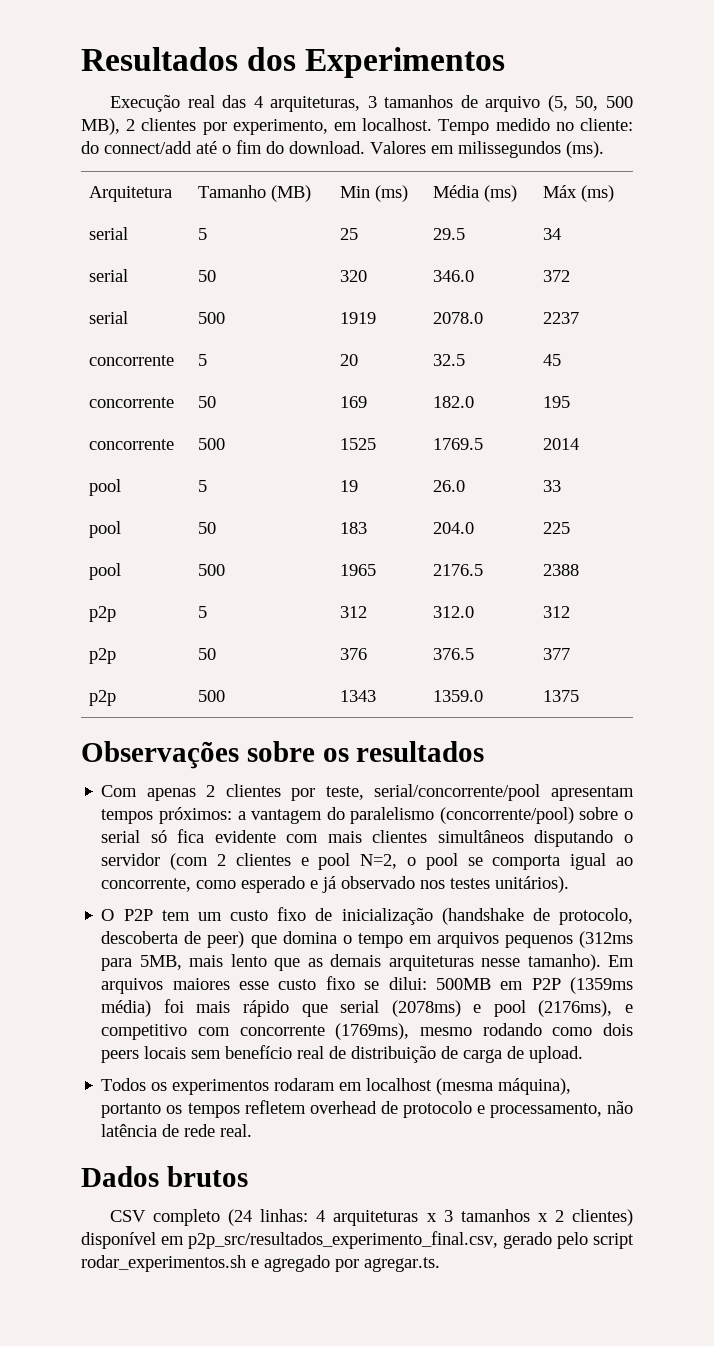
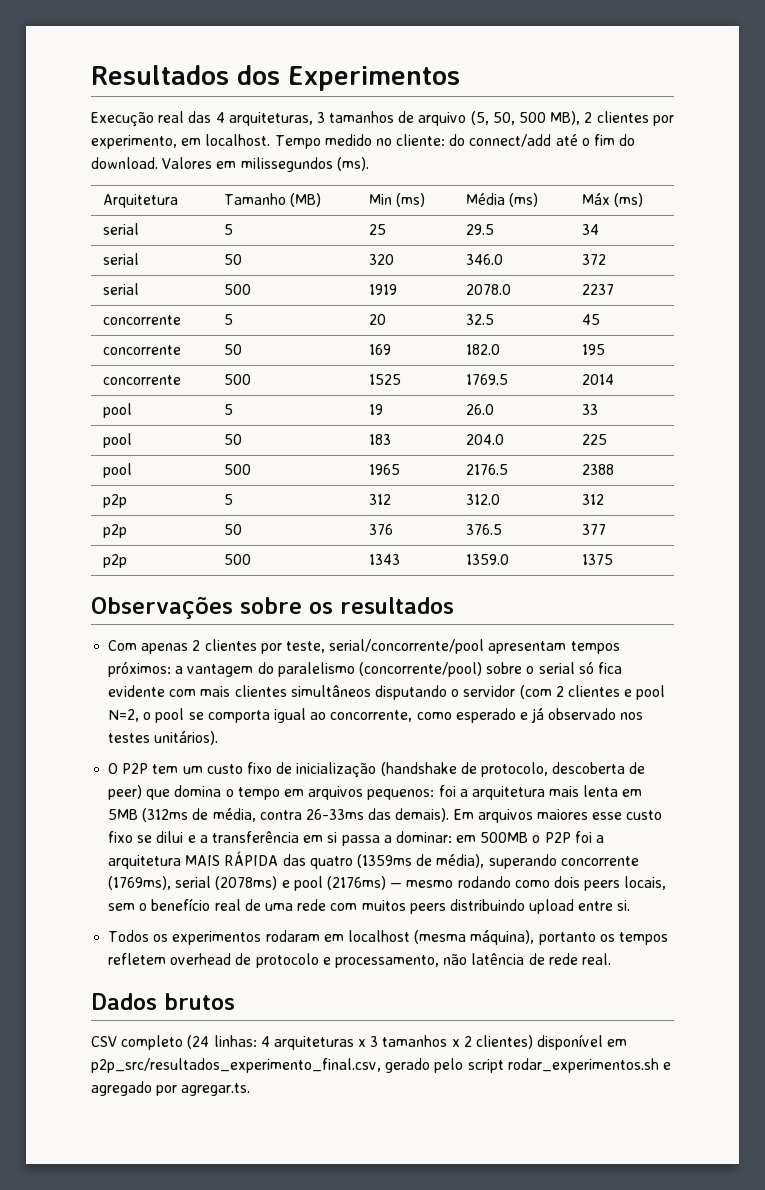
[504,931,633,948] [101,954,601,971] pequenos (312ms para 5MB, mais lento que as demais arquiteturas nesse tamanho). -> [367,785,643,800] [108,808,450,822] pequenos: foi a arquitetura mais lenta em 5MB (312ms de média, contra 26-33ms das demais).
[388,977,633,994] [101,999,633,1017] [101,1023,410,1040] dilui: 500MB em P2P (1359ms média) foi mais rápido que serial (2078ms) e pool (2176ms), e competitivo com concorrente (1769ms), -> [156,831,605,846] [108,851,639,869] [108,876,403,891] dilui e a transferência em si passa a dominar: em 500MB o P2P foi a arquitetura MAIS RÁPIDA das quatro (1359ms de média), superando concorrente (1769ms), serial (2078ms) e pool (2176ms) —
[144,1045,584,1063] locais sem benefício real de distribuição de carga de upload. -> [624,876,667,890] [108,898,631,914] locais, sem o benefício real de uma rede com muitos peers distribuindo upload entre si.

